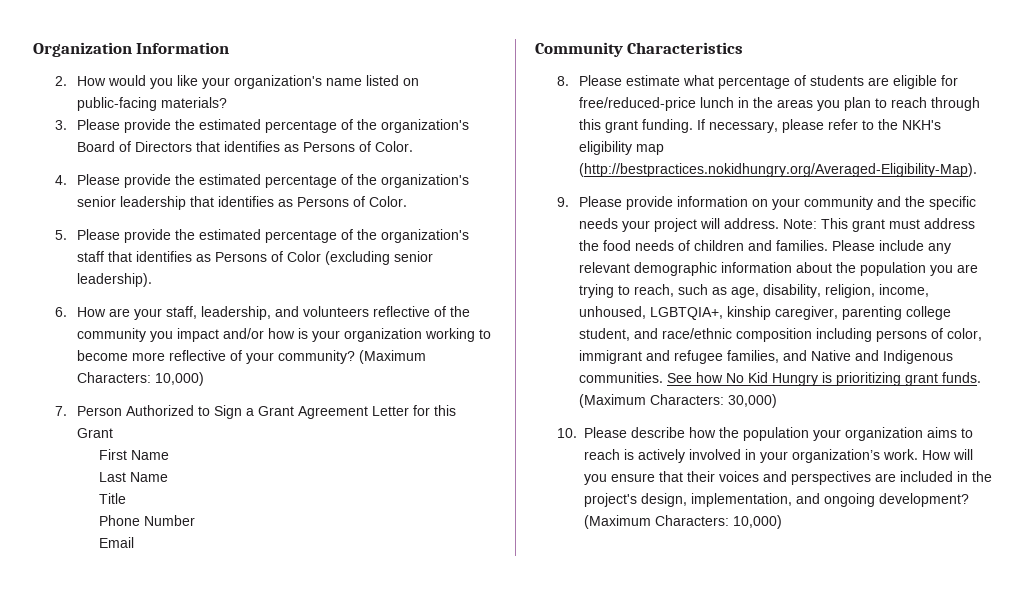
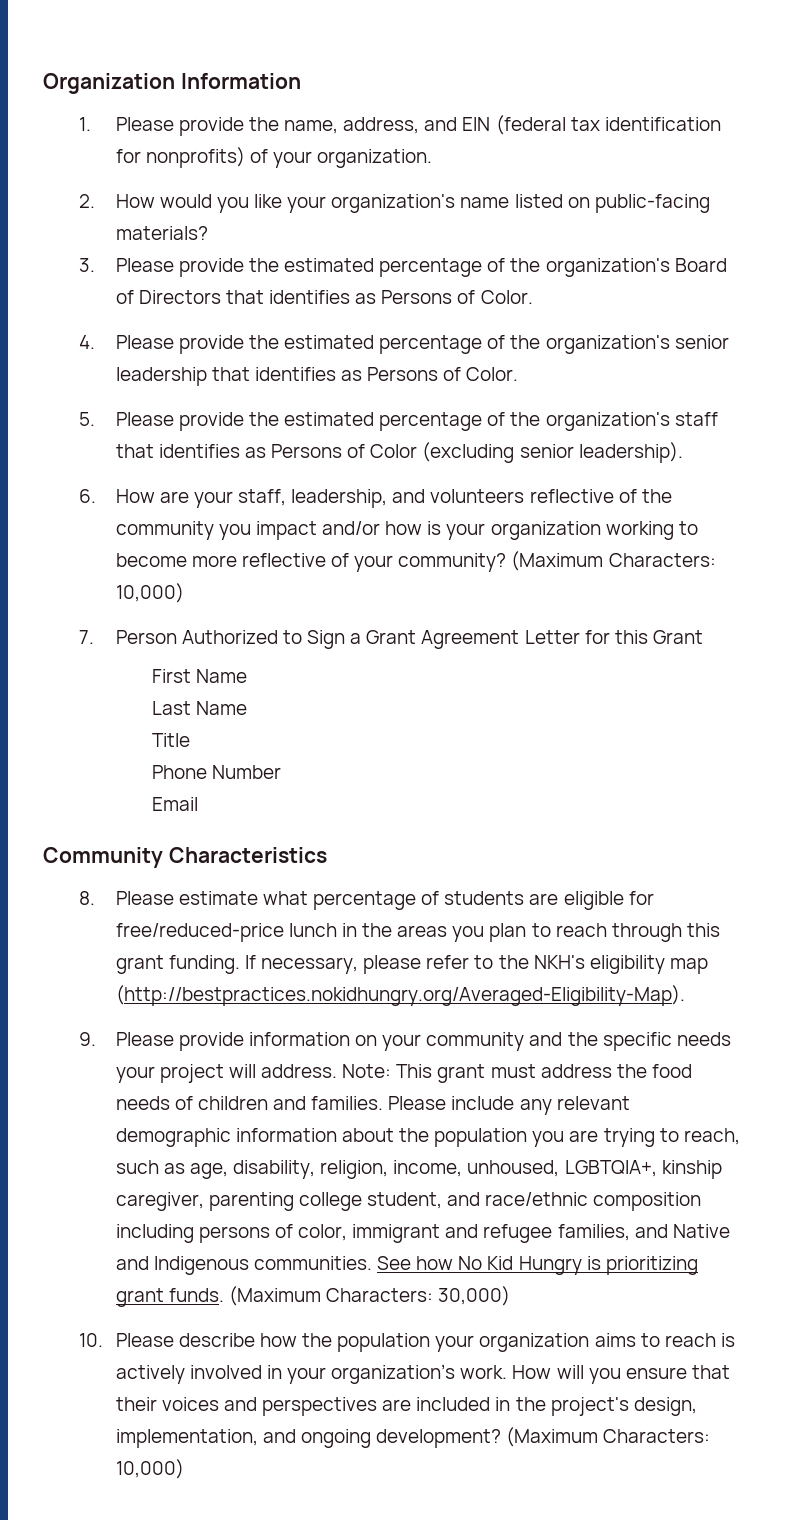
(230, 48) none -> [79,115,721,136] [115,147,433,168] // 1. Please provide the name, address, and EIN (federal tax identification for nonprofits) of your organization.

